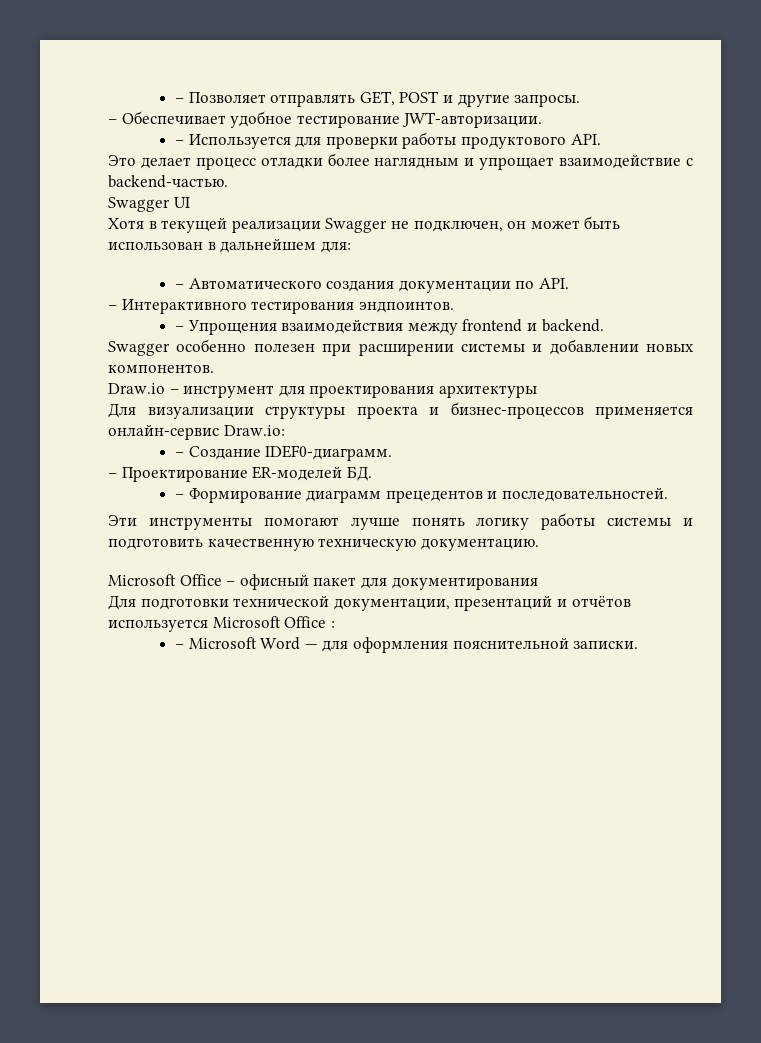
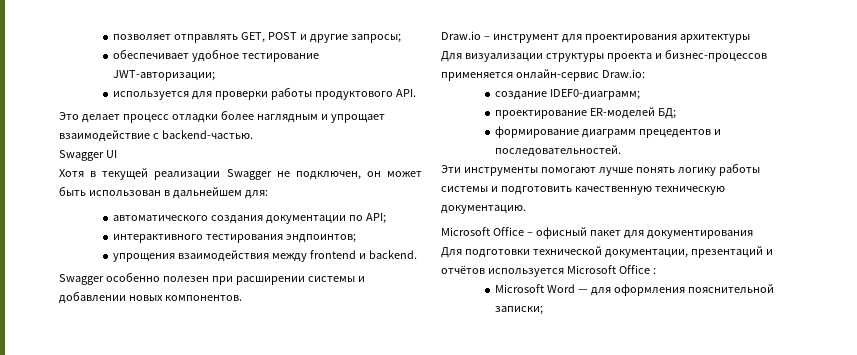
[175,92,266,103] – Позволяет -> [113,34,172,40] позволяет
[514,94,581,107] [108,111,543,128] [175,134,291,149] запросы. // – Обеспечивает удобное тестирование JWT-авторизации. // – Используется -> [351,34,402,43] [113,49,320,62] [113,70,216,81] [113,91,190,100] запросы; // обеспечивает удобное тестирование JWT-авторизации; // используется
[175,278,322,289] – Автоматического -> [113,215,209,221] автоматического
[538,278,569,289] [108,299,454,314] [175,320,277,335] API. // – Интерактивного тестирования эндпоинтов. // – Упрощения -> [366,213,387,224] [113,234,357,243] [113,253,176,262] API; // интерактивного тестирования эндпоинтов; // упрощения
[175,445,393,461] [108,466,372,482] [175,488,302,503] – Создание IDEF0-диаграмм. // – Проектирование ER-моделей БД. // – Формирование -> [495,89,641,100] [495,107,677,119] [495,126,580,138] создание IDEF0-диаграмм; // проектирование ER-моделей БД; // формирование
[175,644,185,649] – -> (656, 271) none
[573,641,639,649] записки. -> [495,306,544,315] записки;

